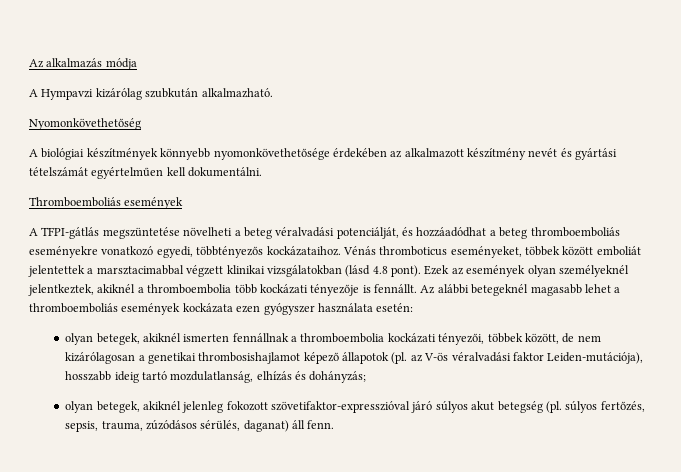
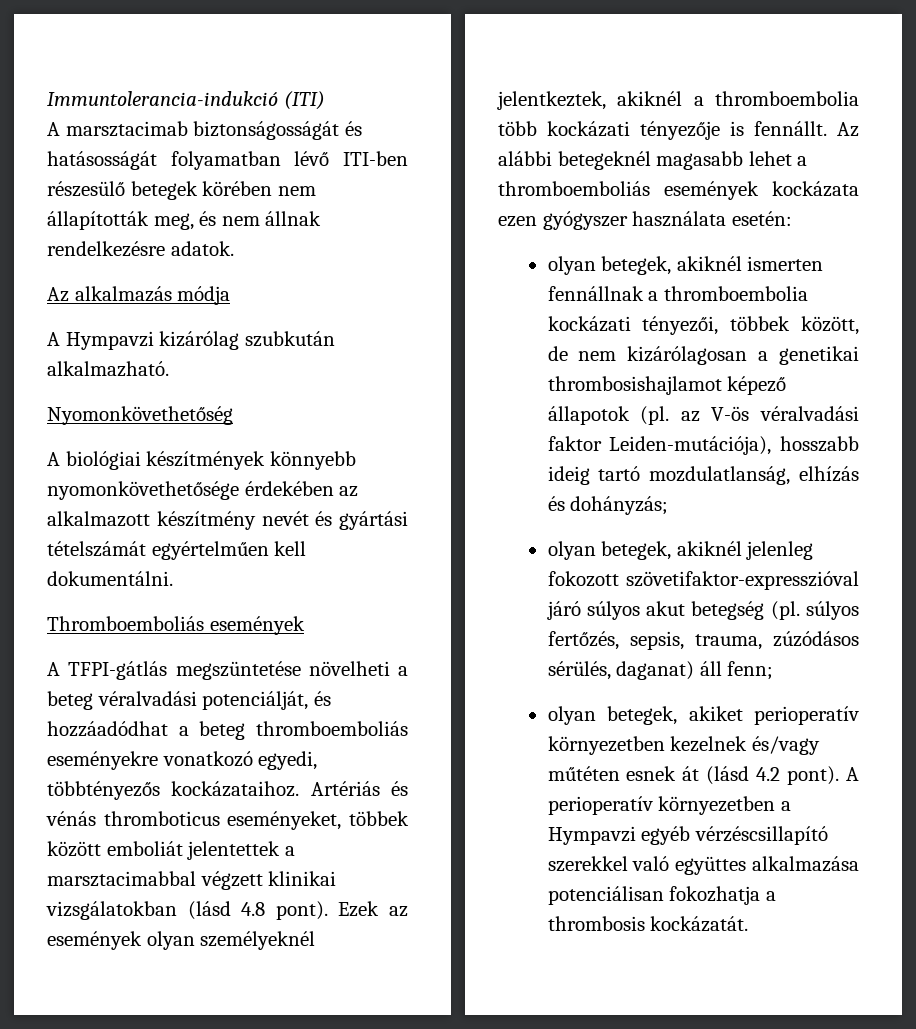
(29, 63) none -> [47,91,325,110] [47,121,362,140] [47,151,408,170] [47,181,316,200] [47,211,322,230] [47,241,234,257] Immuntolerancia-indukció (ITI) // A marsztacimab biztonságosságát és hatásosságát folyamatban lévő ITI-ben részesülő betegek körében nem állapították meg, és nem állnak rendelkezésre adatok. //
[342,246,376,255] Vénás -> [310,781,408,796] [46,811,96,826] Artériás és vénás
[307,420,335,429] fenn. -> [727,661,774,680] [547,706,859,725] [547,736,820,755] [547,766,859,785] [547,796,791,815] [547,826,828,845] [547,856,859,875] [547,886,776,905] [547,916,749,932] fenn; // olyan betegek, akiket perioperatív környezetben kezelnek és/vagy műtéten esnek át (lásd 4.2 pont). A perioperatív környezetben a Hympavzi egyéb vérzéscsillapító szerekkel való együttes alkalmazása potenciálisan fokozhatja a thrombosis kockázatát.

